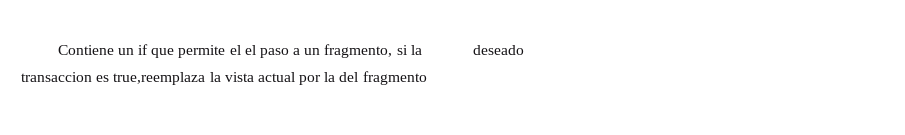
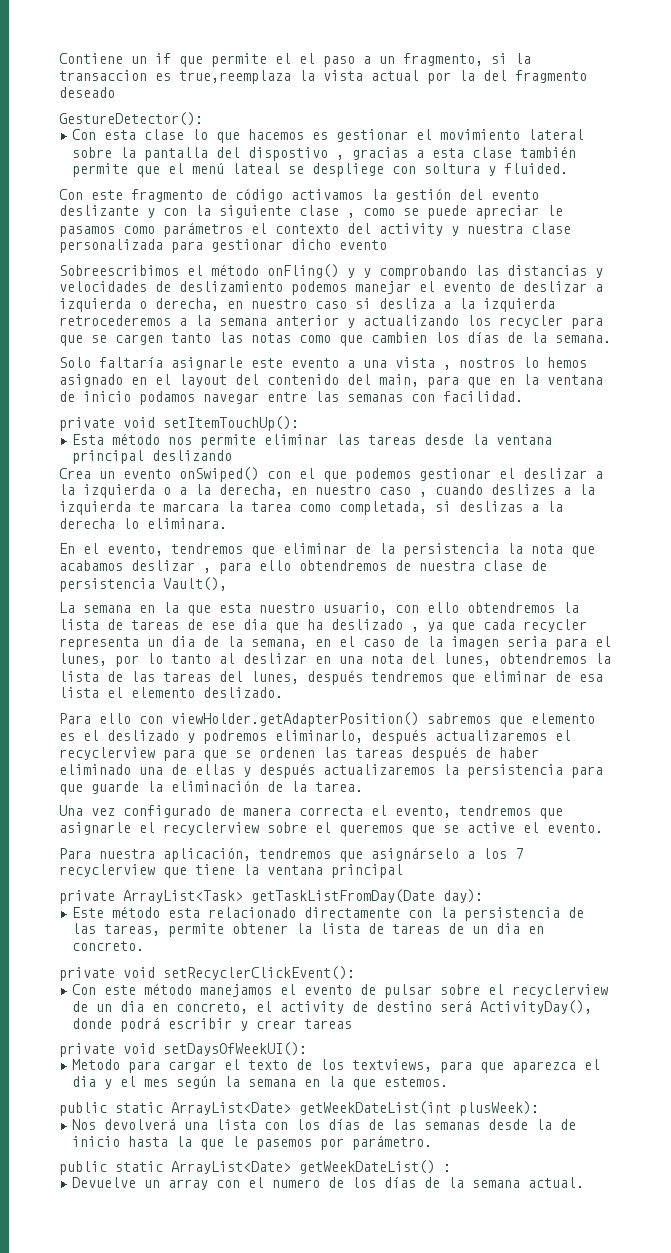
(524, 50) none -> [59,112,203,126] [72,129,585,143] [72,146,577,161] [72,163,569,177] [59,188,539,202] [59,205,563,219] [59,222,571,237] [59,239,387,253] [59,264,603,279] [59,281,603,295] [59,298,555,312] [59,315,603,329] [59,332,611,346] [59,357,587,370] [59,374,603,388] [59,391,523,405] [59,416,299,431] [72,433,553,448] [72,450,233,464] [59,467,603,482] [59,484,595,498] [59,501,563,515] [59,518,227,529] [59,543,595,557] [59,560,547,574] [59,577,227,592] [59,602,579,616] [59,619,587,633] [59,636,611,650] [59,653,611,667] [59,670,603,685] [59,687,283,698] [59,712,595,727] [59,729,571,744] [59,746,539,761] [59,763,603,778] [59,780,363,795] [59,805,563,819] [59,822,603,836] [59,847,523,862] [59,864,403,878] [59,889,483,904] [72,906,585,921] [72,923,545,937] [72,941,145,951] [59,966,355,981] [72,983,609,998] [72,1000,593,1014] [72,1017,353,1032] [59,1042,307,1057] [72,1059,601,1073] [72,1076,449,1090] [59,1101,539,1116] [72,1118,577,1130] [72,1135,433,1150] [59,1160,451,1175] [72,1177,585,1190] // GestureDetector(): // Con esta clase lo que hacemos es gestionar el movimiento lateral sobre la pantalla del dispostivo , gracias a esta clase también permite que el menú lateal se despliege con soltura y fluided. // Con este fragmento de código activamos la gestión del evento deslizante y con la siguiente clase , como se puede apreciar le pasamos como parámetros el contexto del activity y nuestra clase personalizada para gestionar dicho evento // Sobreescribimos el método onFling() y y comprobando las distancias y velocidades de deslizamiento podemos manejar el evento de deslizar a izquierda o derecha, en nuestro caso si desliza a la izquierda retrocederemos a la semana anterior y actualizando los recycler para que se cargen tanto las notas como que cambien los días de la semana. // Solo faltaría asignarle este evento a una vista , nostros lo hemos asignado en el layout del contenido del main, para que en la ventana de inicio podamos navegar entre las semanas con facilidad. // private void setItemTouchUp(): // Esta método nos permite eliminar las tareas desde la ventana principal deslizando // Crea un evento onSwiped() con el que podemos gestionar el deslizar a la izquierda o a la derecha, en nuestro caso , cuando deslizes a la izquierda te marcara la tarea como completada, si deslizas a la derecha lo eliminara. // En el evento, tendremos que eliminar de la persistencia la nota que acabamos deslizar , para ello obtendremos de nuestra clase de persistencia Vault(), // La semana en la que esta nuestro usuario, con ello obtendremos la lista de tareas de ese dia que ha deslizado , ya que cada recycler representa un dia de la semana, en el caso de la imagen seria para el lunes, por lo tanto al deslizar en una nota del lunes, obtendremos la lista de las tareas del lunes, después tendremos que eliminar de esa lista el elemento deslizado. // Para ello con viewHolder.getAdapterPosition() sabremos que elemento es el deslizado y podremos eliminarlo, después actualizaremos el recyclerview para que se ordenen las tareas después de haber eliminado una de ellas y después actualizaremos la persistencia para que guarde la eliminación de la tarea. // Una vez configurado de manera correcta el evento, tendremos que asignarle el recyclerview sobre el queremos que se active el evento. // Para nuestra aplicación, tendremos que asignárselo a los 7 recyclerview que tiene la ventana principal // private ArrayList<Task> getTaskListFromDay(Date day): // Este método esta relacionado directamente con la persistencia de las tareas, permite obtener la lista de tareas de un dia en concreto. // private void setRecyclerClickEvent(): // Con este método manejamos el evento de pulsar sobre el recyclerview de un dia en concreto, el activity de destino será ActivityDay(), donde podrá escribir y crear tareas // private void setDaysOfWeekUI(): // Metodo para cargar el texto de los textviews, para que aparezca el dia y el mes según la semana en la que estemos. // public static ArrayList<Date> getWeekDateList(int plusWeek): // Nos devolverá una lista con los días de las semanas desde la de inicio hasta la que le pasemos por parámetro. // public static ArrayList<Date> getWeekDateList() : // Devuelve un array con el numero de los días de la semana actual.

